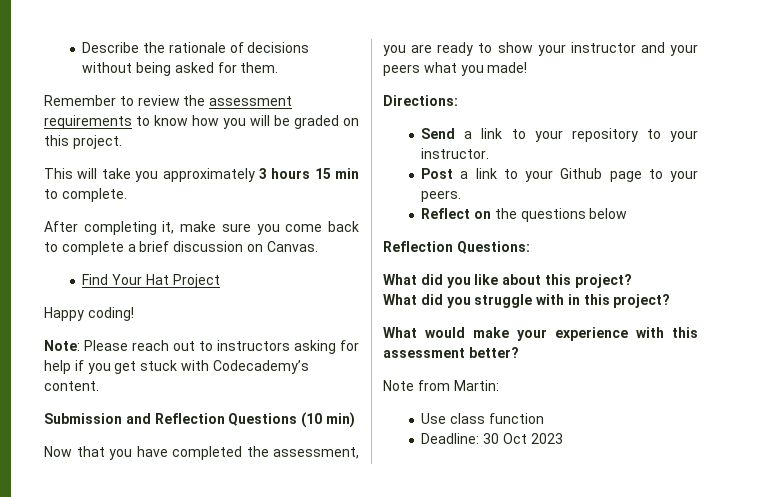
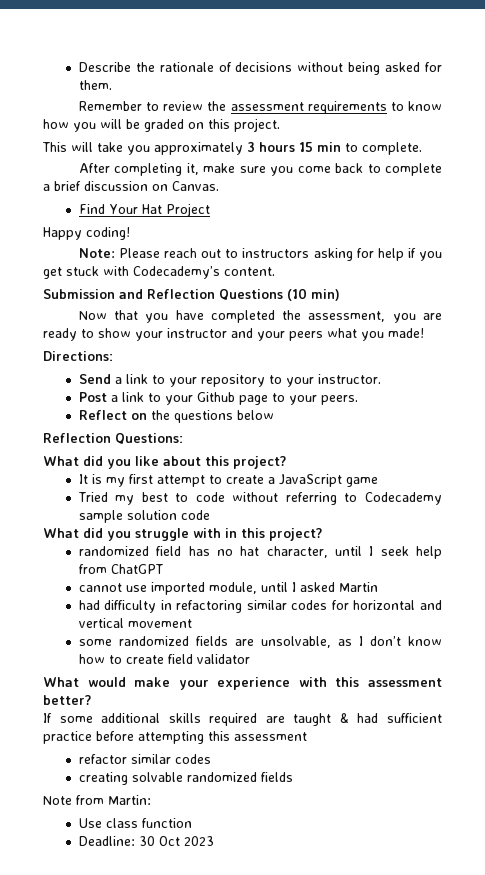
(632, 281) none -> [78,474,378,487] [77,492,442,505] [78,510,210,523] // It is my first attempt to create a JavaScript game // Tried my best to code without referring to Codecademy sample solution code
(671, 301) none -> [78,546,442,559] [78,564,163,574] [78,582,378,595] [78,600,442,613] [78,618,192,628] [78,636,442,648] [78,654,250,664] // randomized field has no hat character, until I seek help from ChatGPT // cannot use imported module, until I asked Martin // had difficulty in refactoring similar codes for horizontal and vertical movement // some randomized fields are unsolvable, as I don’t know how to create field validator
(519, 352) none -> [43,713,442,726] [43,731,307,744] [78,754,211,764] [78,772,293,785] // If some additional skills required are taught & had sufficient practice before attempting this assessment // refactor similar codes // creating solvable randomized fields

